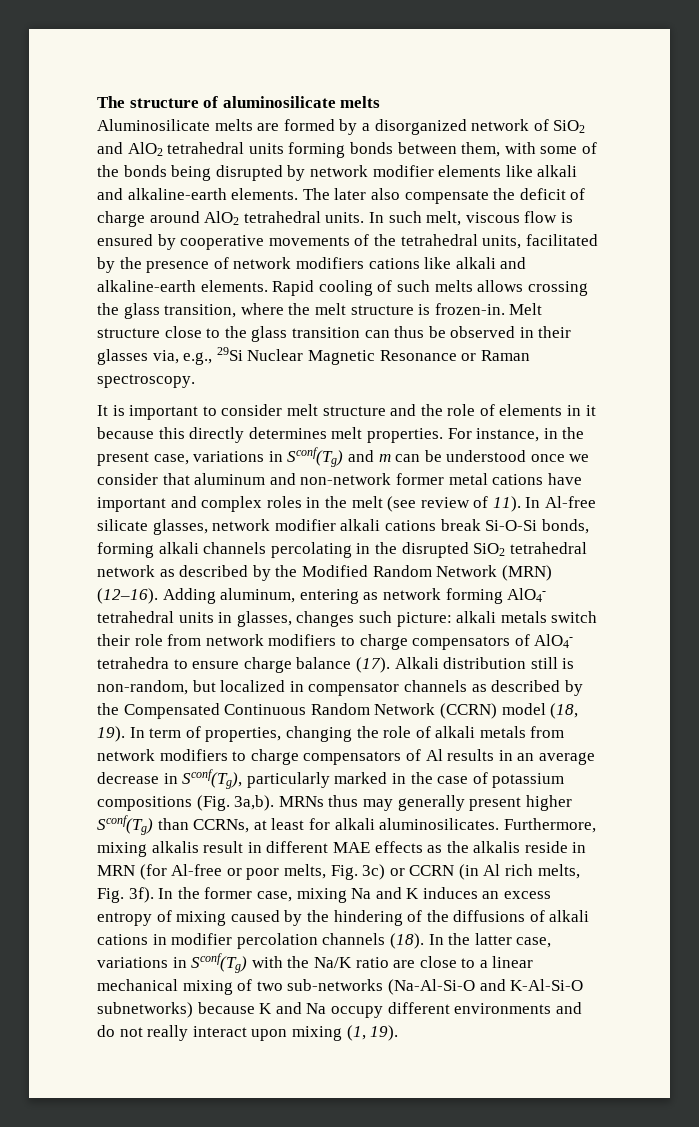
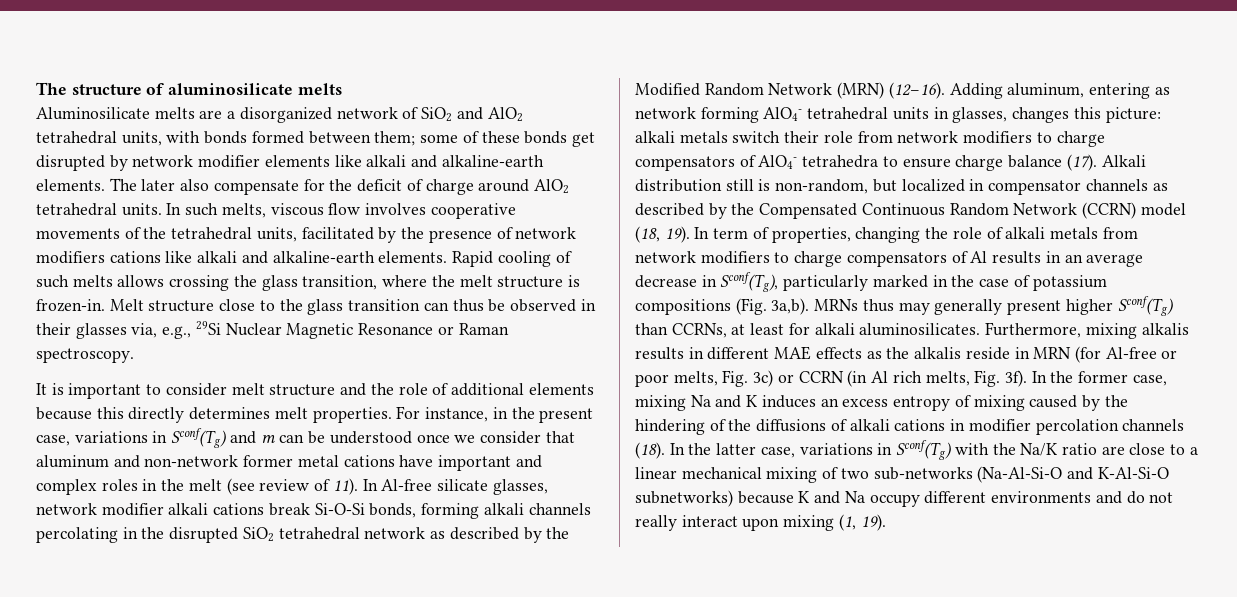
[283,119,358,135] formed by -> (223, 114) none
[248,142,597,158] [97,165,212,181] units forming bonds between them, with some of the bonds being -> [121,131,595,147] units, with bonds formed between them; some of these bonds get
(489, 197) none -> [303,179,325,191] for
[426,211,462,226] melt, -> [221,203,266,218] melts,
[560,212,573,223] [97,234,176,250] is ensured by -> [365,203,427,215] involves
[499,404,596,416] elements in it -> [450,383,594,396] additional elements
[358,611,392,623] such -> [1073,107,1101,119] this
[203,841,244,853] result -> [635,347,684,360] results

